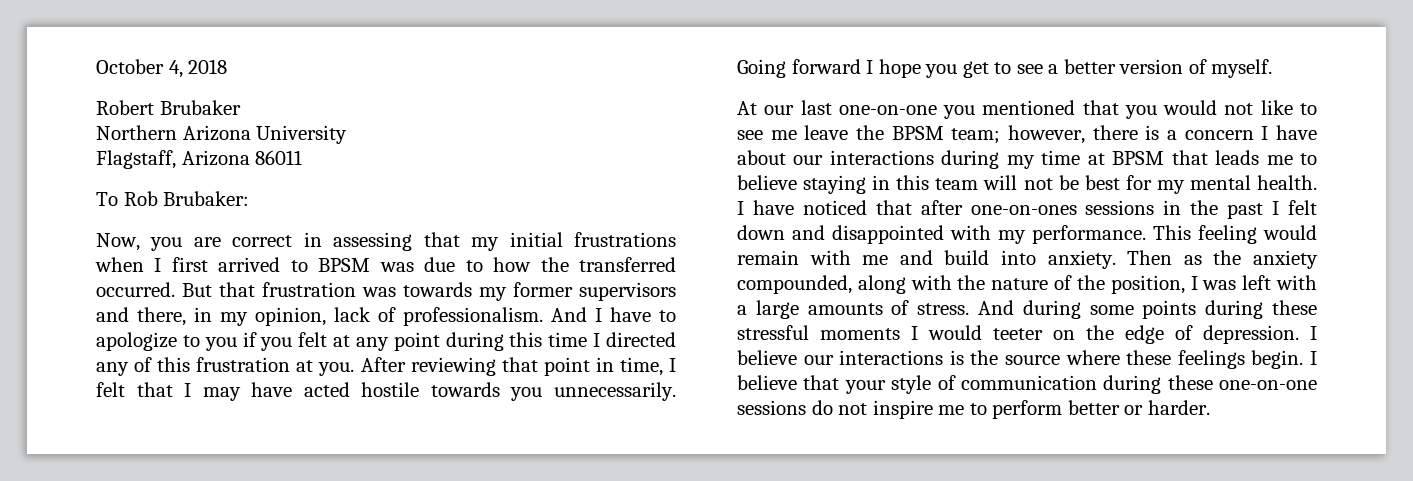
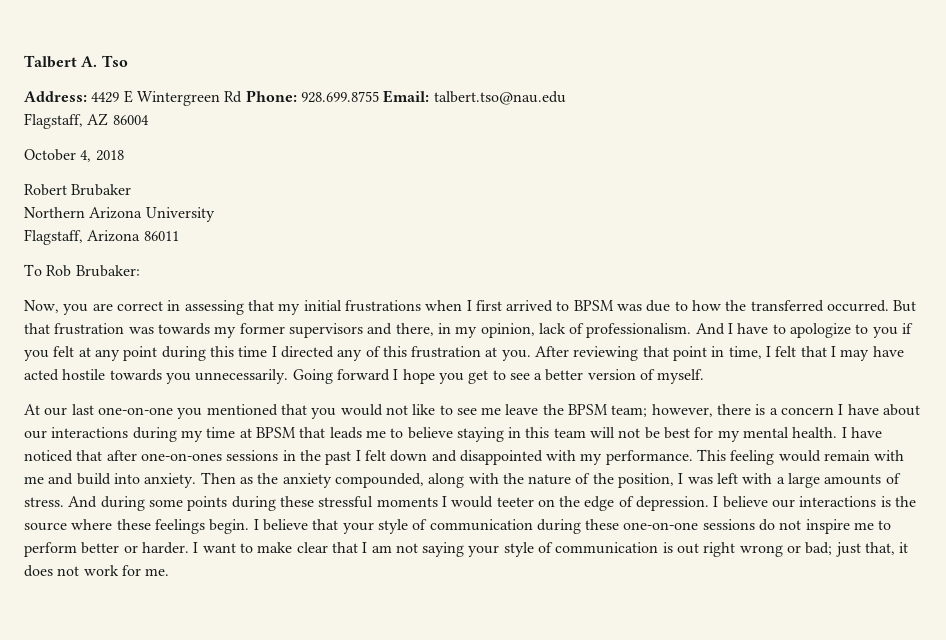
(96, 66) none -> [24,55,128,68] [24,90,566,106] [24,113,149,129] Talbert A. Tso // Address: 4429 E Wintergreen Rd Phone: 928.699.8755 Email: talbert.tso@nau.edu // Flagstaff, AZ 86004 //
(1210, 407) none -> [193,542,909,557] [24,565,170,577] I want to make clear that I am not saying your style of communication is out right wrong or bad; just that, it does not work for me.

